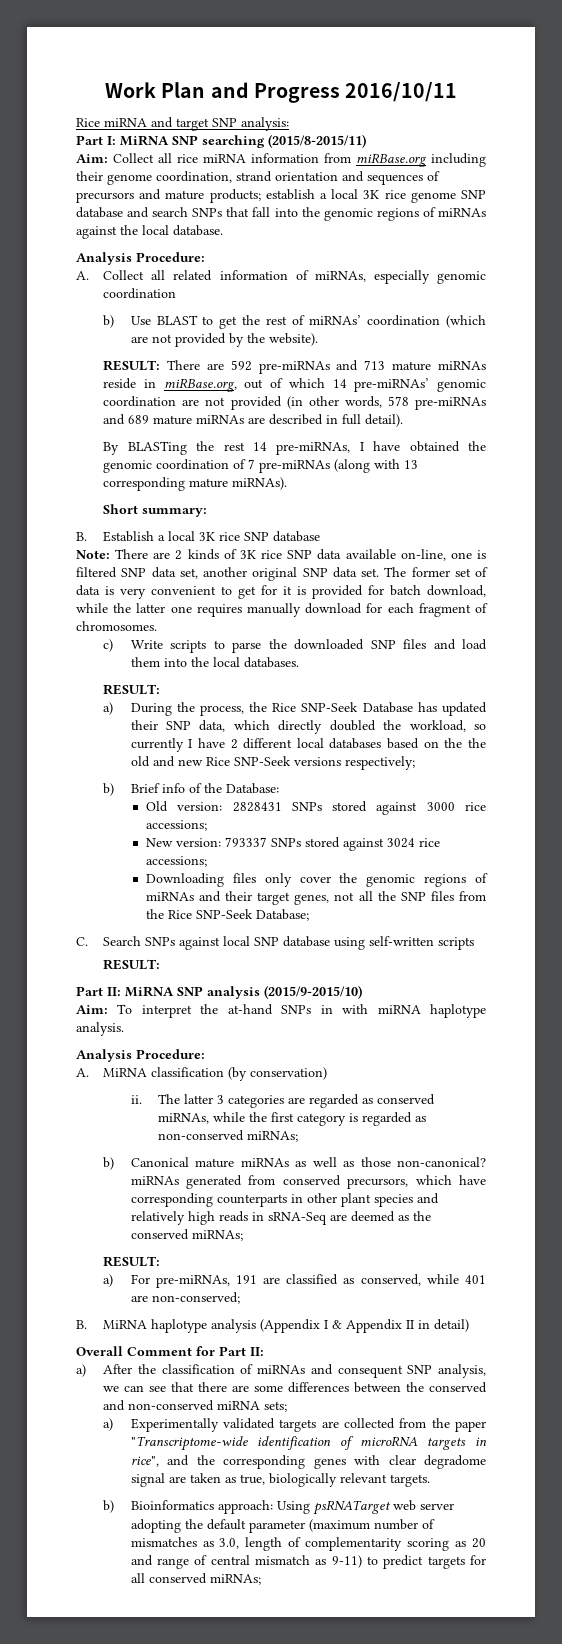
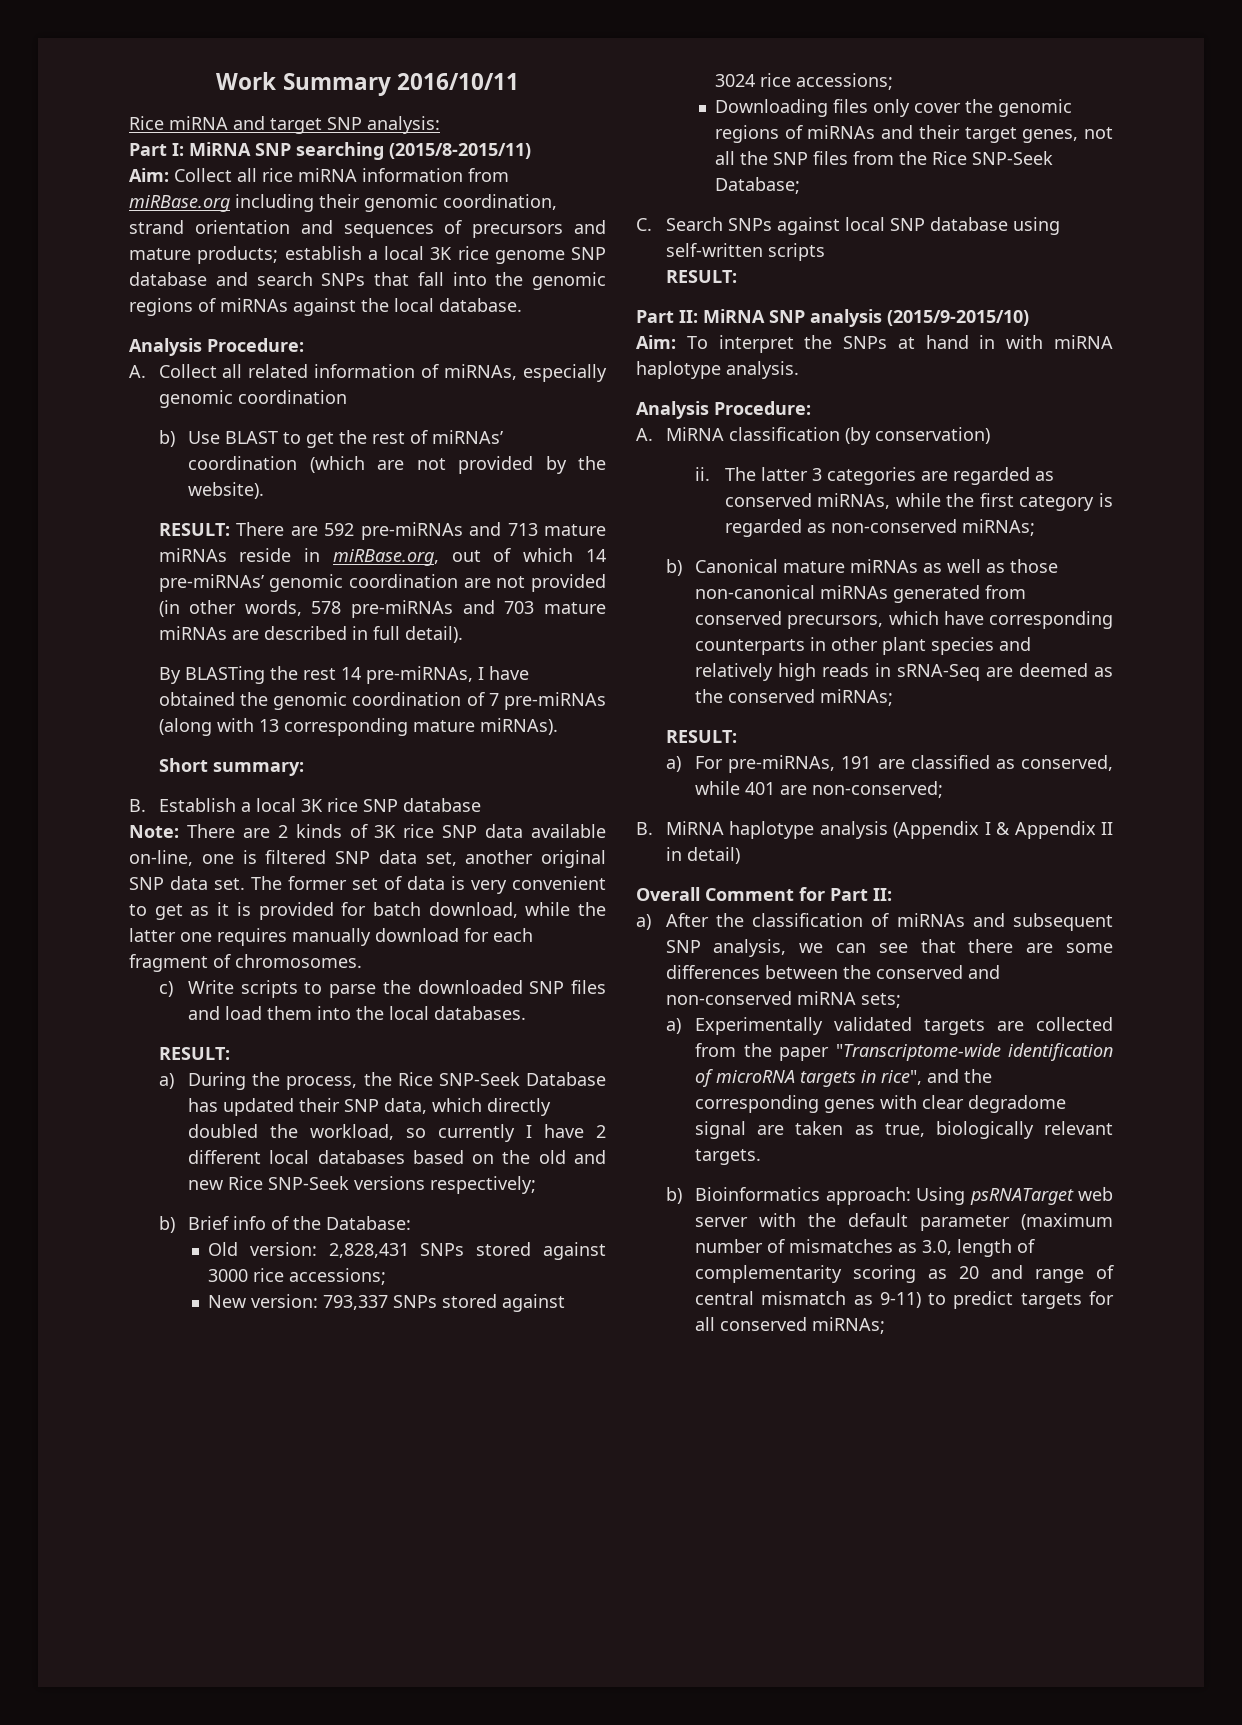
[161,82,340,103] Plan and Progress -> [282,73,391,96] Summary
[107,174,152,185] genome -> [364,194,438,212] genomic
[128,415,150,424] 689 -> [504,601,535,614] 703
[261,585,277,595] for -> [190,906,210,916] as
[467,738,486,748] the -> (531, 1157) none
[232,802,282,812] 2828431 -> [328,1243,409,1258] 2,828,431
[224,837,267,847] 793337 -> [322,1295,388,1310] 793,337
[227,1004,312,1015] at-hand SNPs -> [843,335,969,349] SNPs at hand
[396,1157,486,1167] non-canonical? -> [695,585,816,599] non-canonical
[337,1365,403,1378] consequent -> [1013,913,1113,931] subsequent
[130,1519,181,1533] adopting -> [759,1213,797,1227] with

